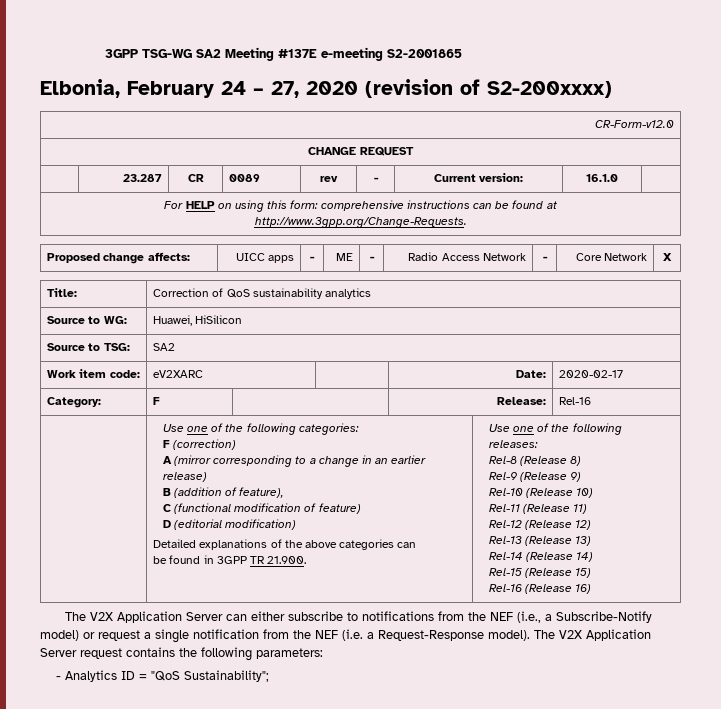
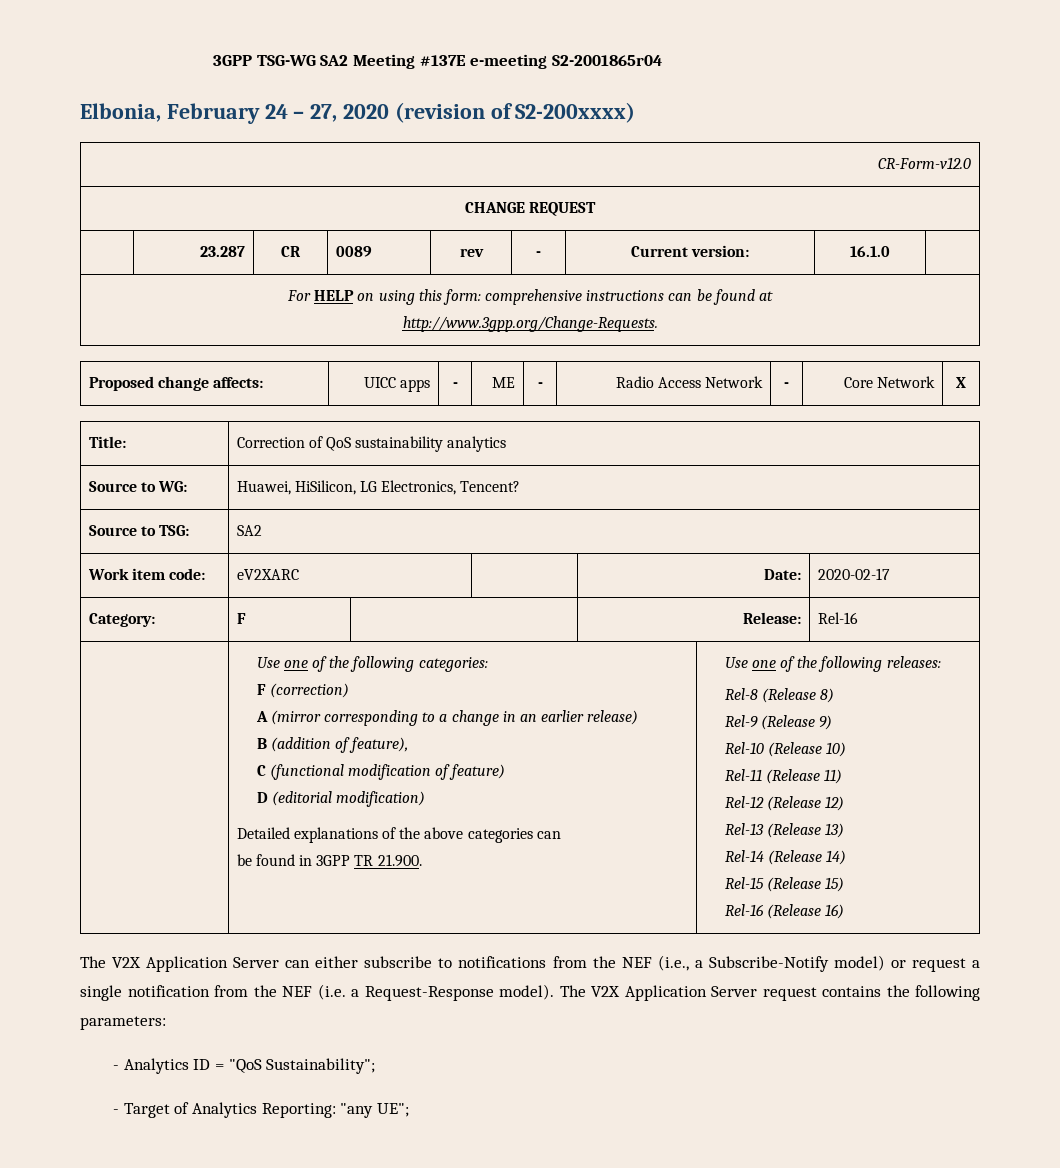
[387,49,463,58] S2-2001865 -> [551,55,662,66] S2-2001865r04
[195,315,243,324] HiSilicon -> [294,480,521,495] HiSilicon, LG Electronics, Tencent?
(270, 676) none -> [113,1102,409,1118] // - Target of Analytics Reporting: "any UE";

